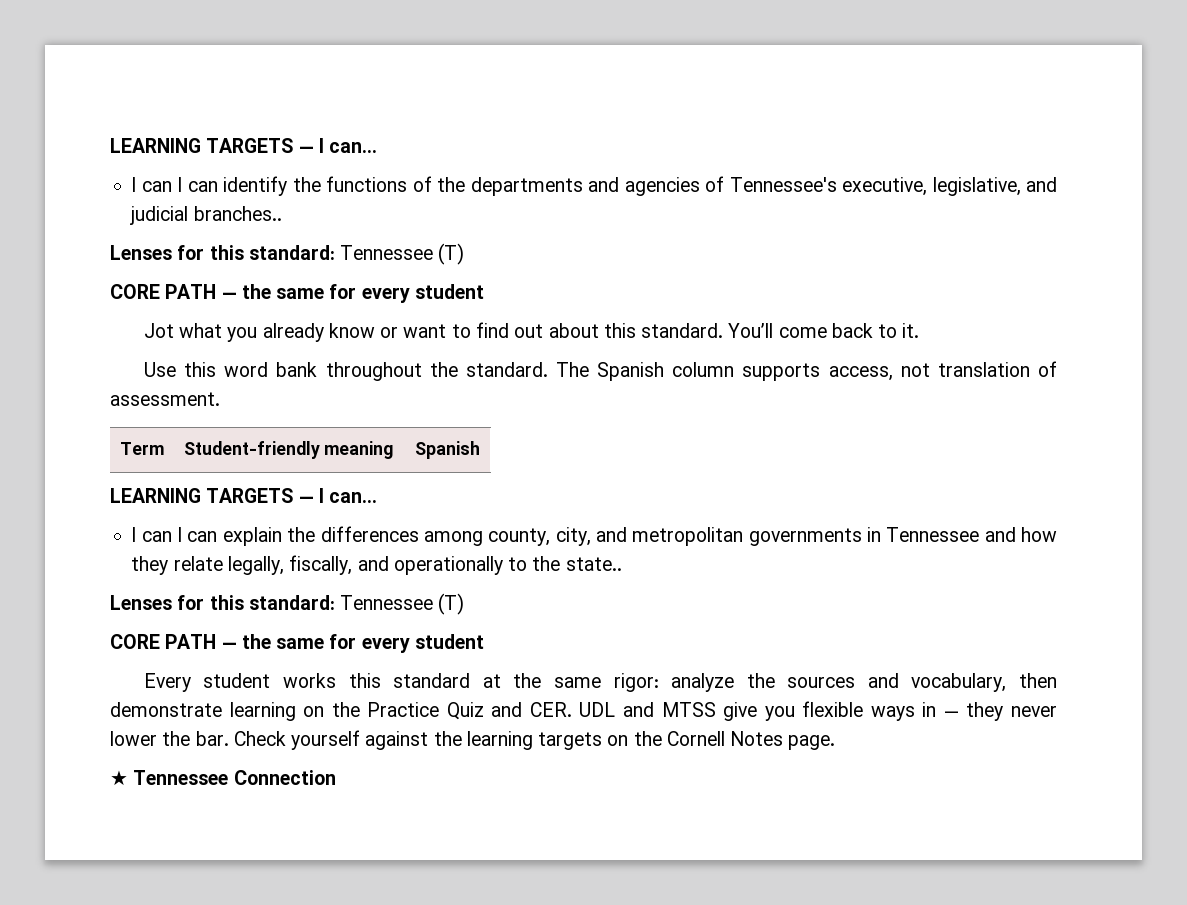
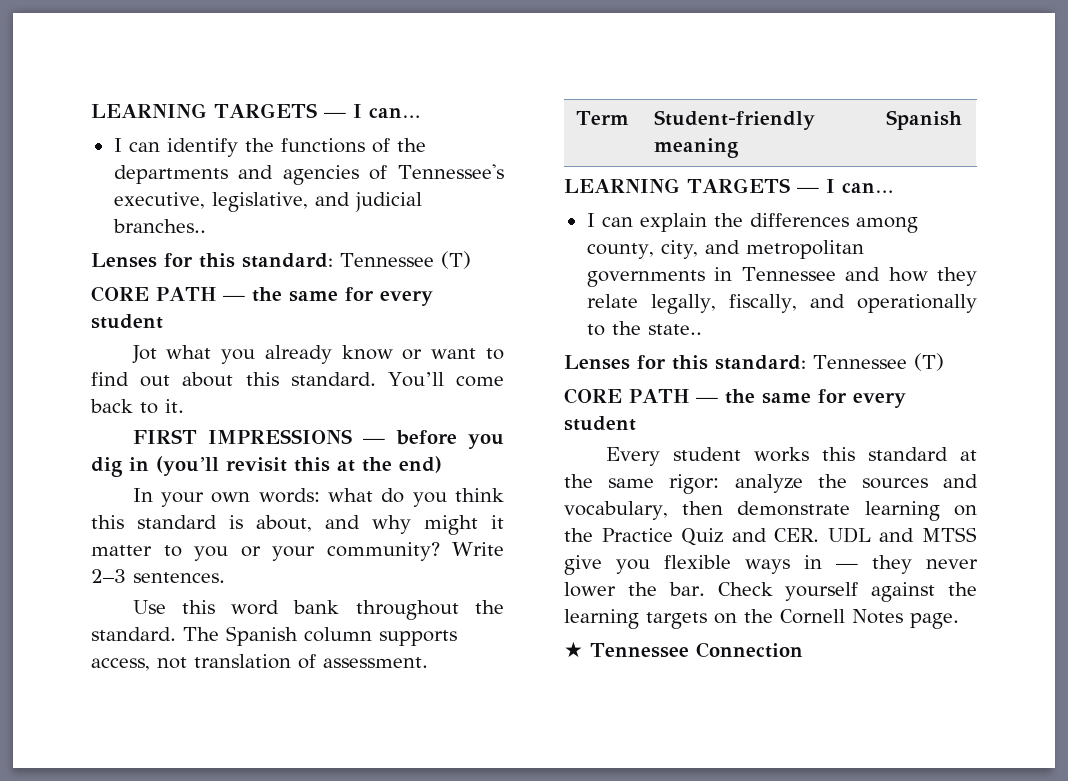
[110,138,378,153] [131,177,218,192] LEARNING TARGETS — I can… // I can I can -> [91,103,420,118] [113,138,160,152] LEARNING TARGETS — I can… // I can
(920, 330) none -> [132,429,504,449] [91,456,442,477] [132,488,504,507] [91,515,504,535] [91,542,505,561] [91,569,225,583] // FIRST IMPRESSIONS — before you dig in (you’ll revisit this at the end) // In your own words: what do you think this standard is about, and why might it matter to you or your community? Write 2–3 sentences.
[177,527,218,542] I can -> (633, 222) none

